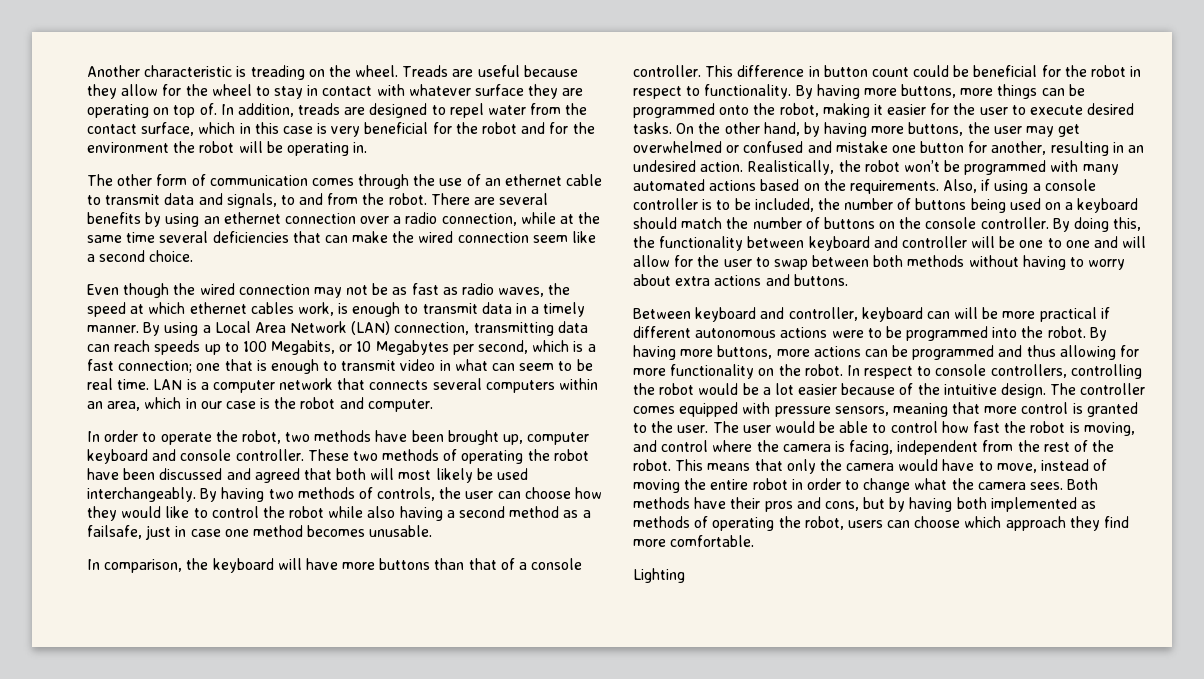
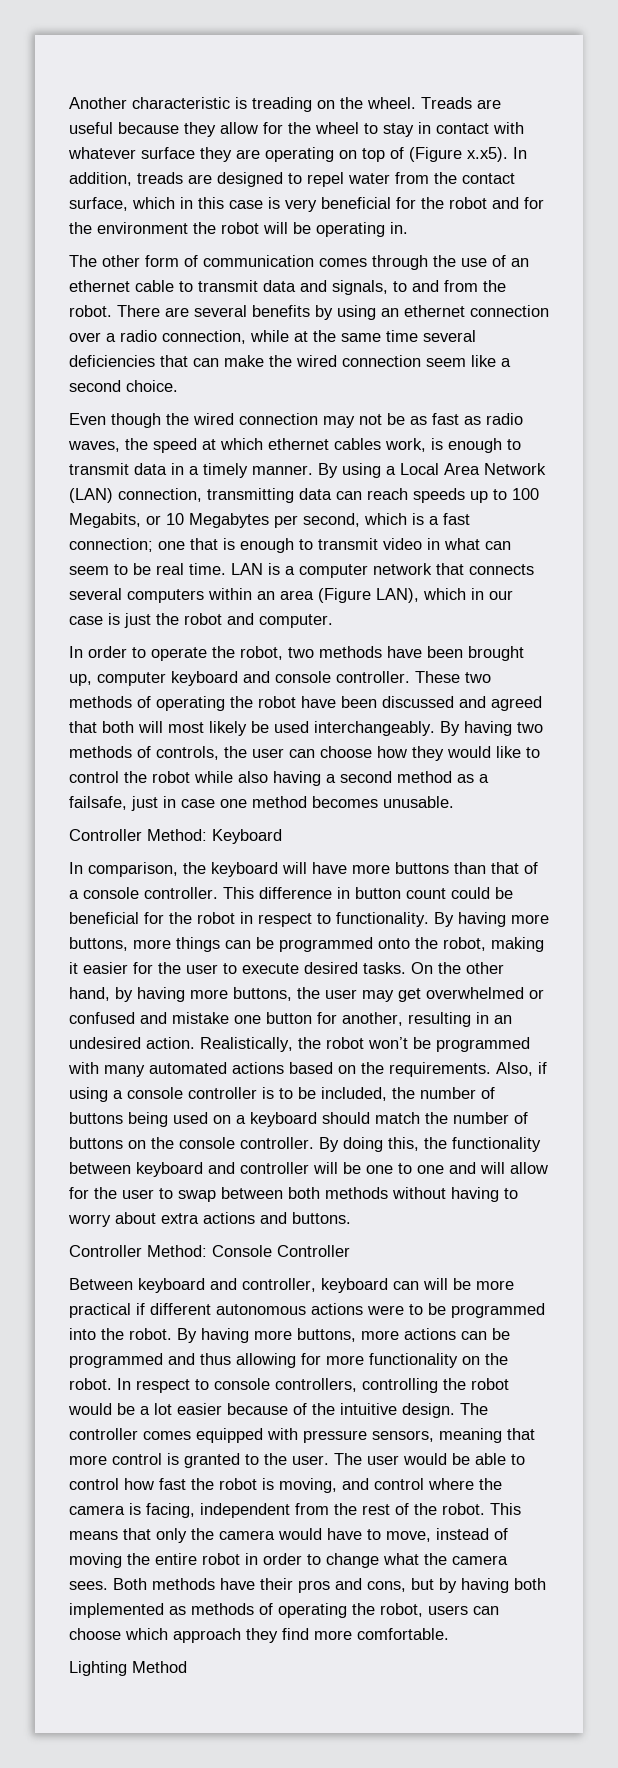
[199,103,217,115] of. -> [390,147,508,162] of (Figure x.x5).
[107,401,141,411] area, -> [280,588,419,603] area (Figure LAN),
(271, 403) none -> [124,613,151,628] just
(433, 531) none -> [69,829,282,844] // Controller Method: Keyboard
(848, 280) none -> [69,1245,350,1257] // Controller Method: Console Controller
(685, 575) none -> [132,1661,187,1673] Method

